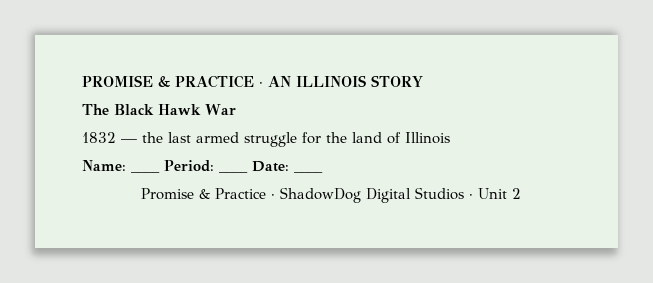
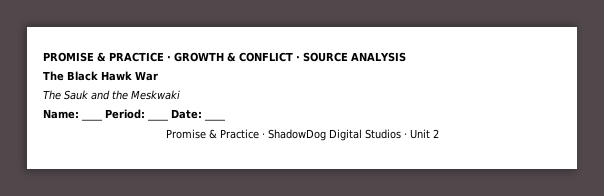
[268,75,423,87] [82,104,236,115] [82,132,450,147] AN ILLINOIS STORY // The Black Hawk War // 1832 — the last armed struggle for the land of Illinois -> [174,52,406,62] [43,71,158,81] [43,90,180,100] GROWTH & CONFLICT · SOURCE ANALYSIS // The Black Hawk War // The Sauk and the Meskwaki

